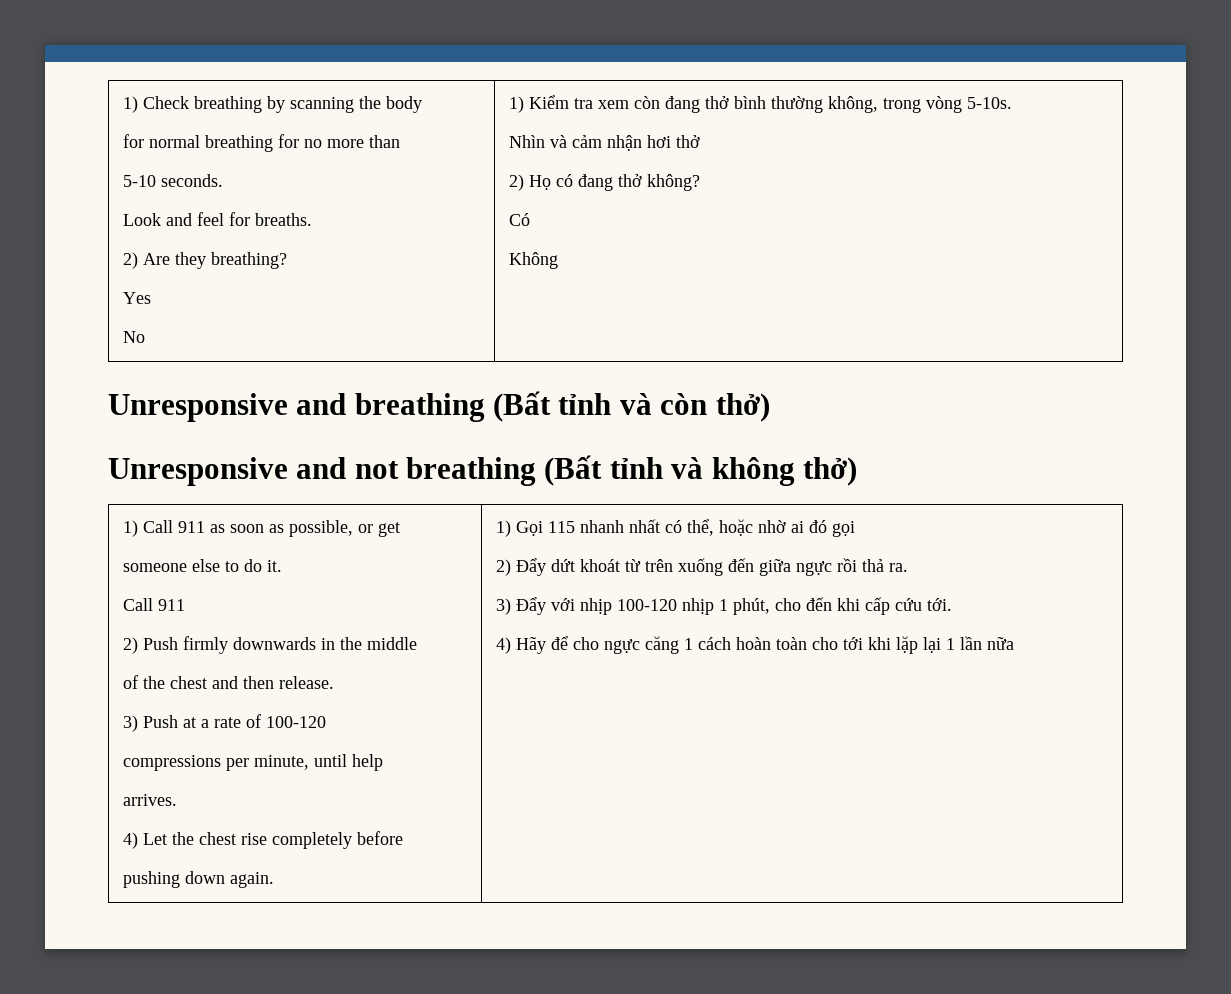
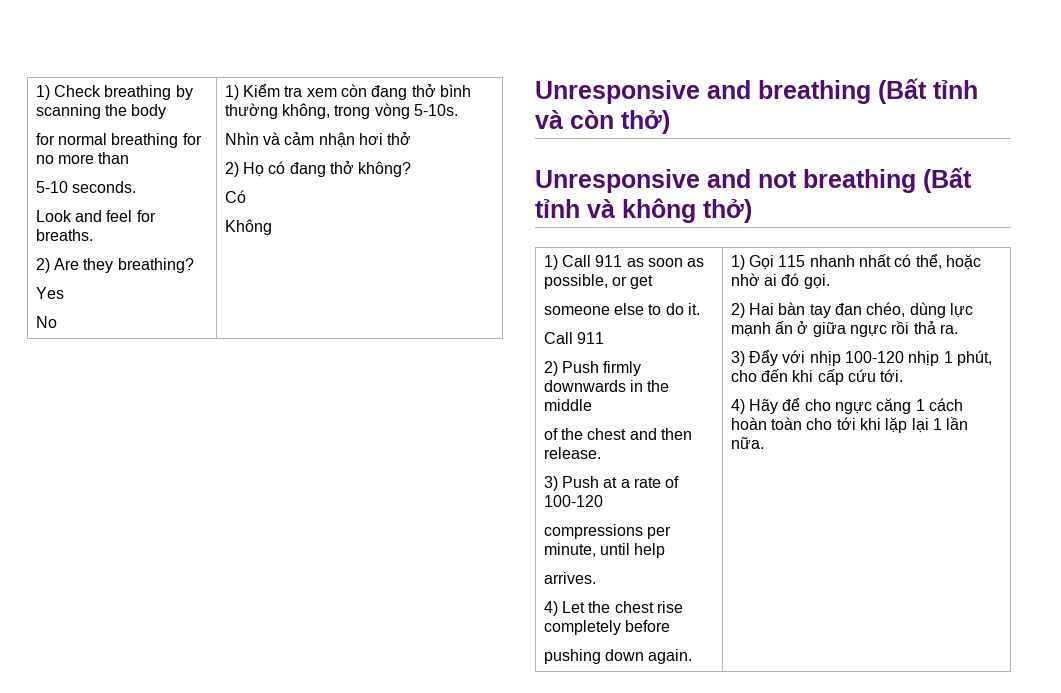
[832,521,856,537] [496,558,755,576] gọi // 2) Đẩy dứt khoát từ trên xuống đến -> [803,274,830,289] [730,302,973,318] [730,321,809,337] gọi. // 2) Hai bàn tay đan chéo, dùng lực mạnh ấn ở
[987,637,1015,650] nữa -> [730,437,764,449] nữa.

